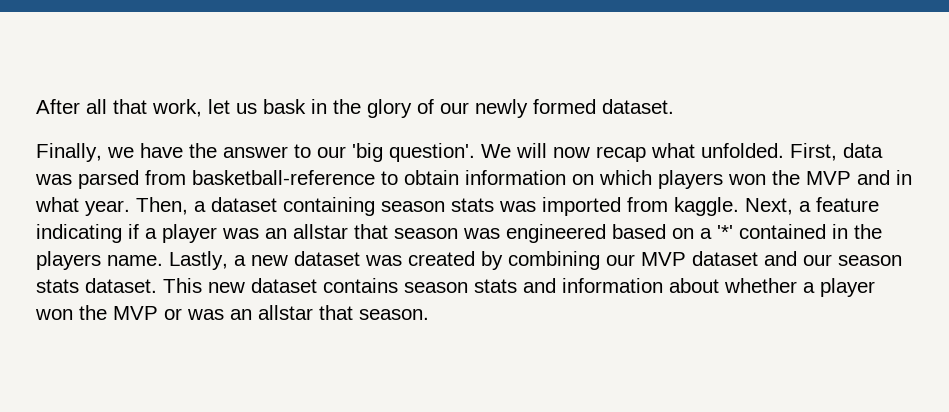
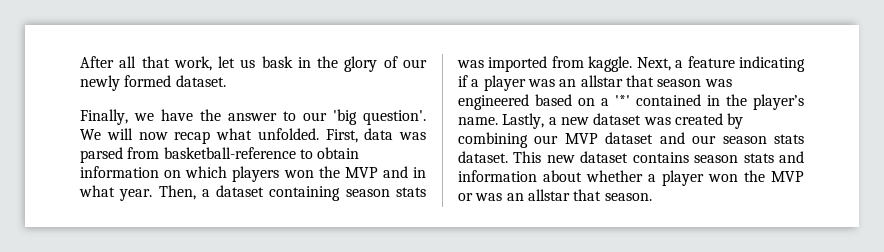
[36,251,101,270] players -> [753,94,804,110] player’s

